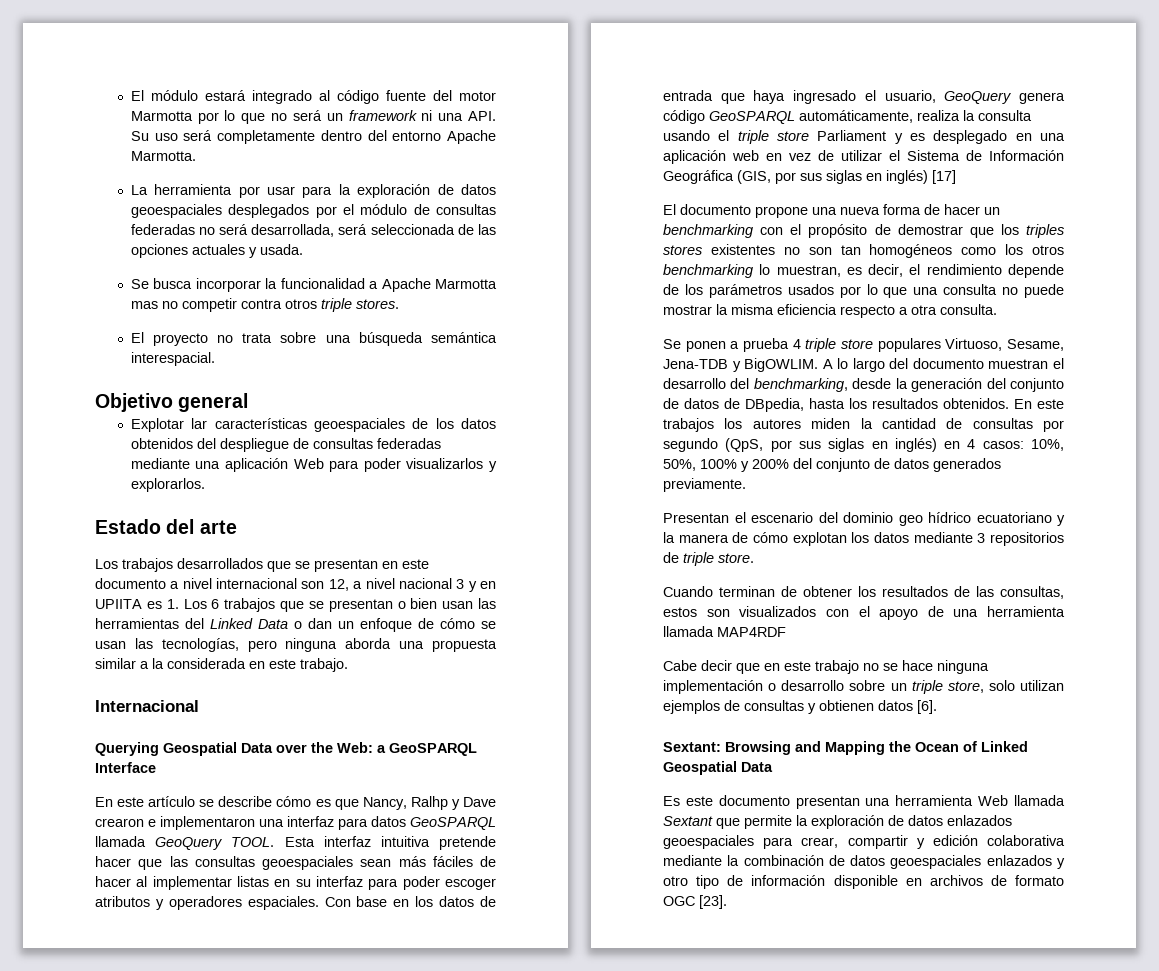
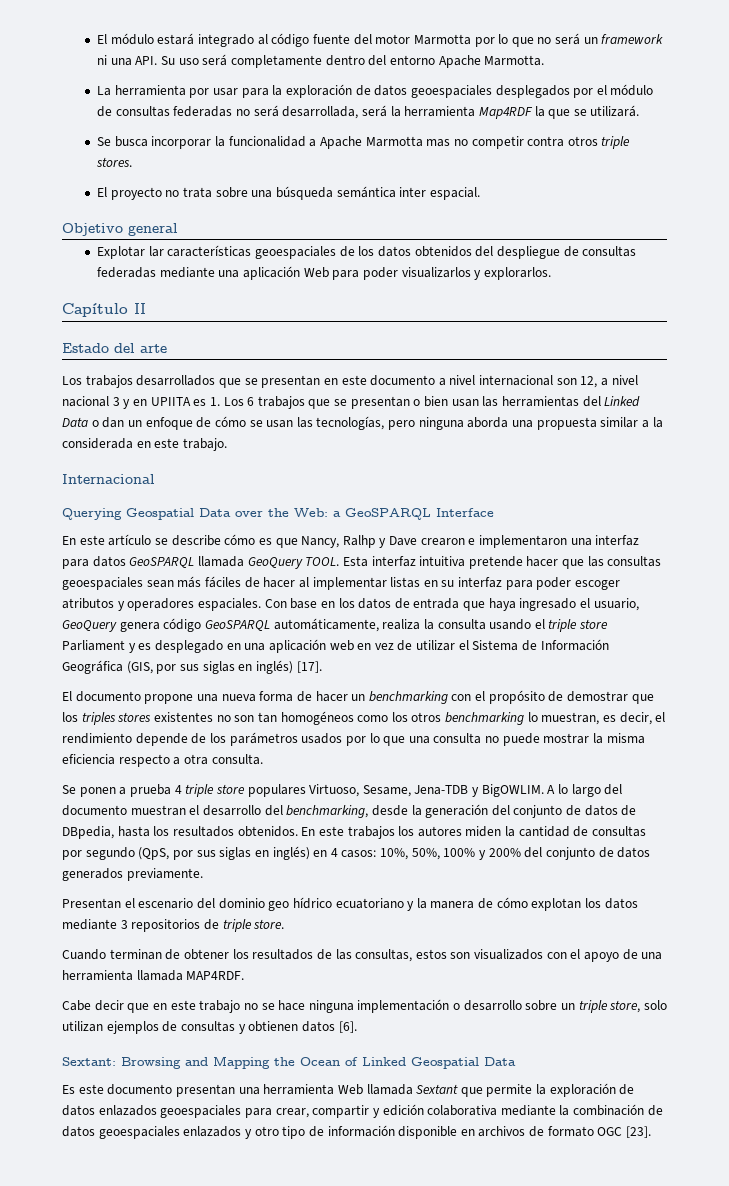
[370,224,497,235] [130,244,303,258] seleccionada de las opciones actuales y usada. -> [390,105,640,119] la herramienta Map4RDF la que se utilizará.
[130,352,215,366] interespacial. -> [399,187,480,200] inter espacial.
(205, 485) none -> [62,303,146,317] // Capítulo II
[932,170,956,184] [17] -> [296,661,322,673] [17].
[717,627,786,637] MAP4RDF -> [186,971,245,980] MAP4RDF.

